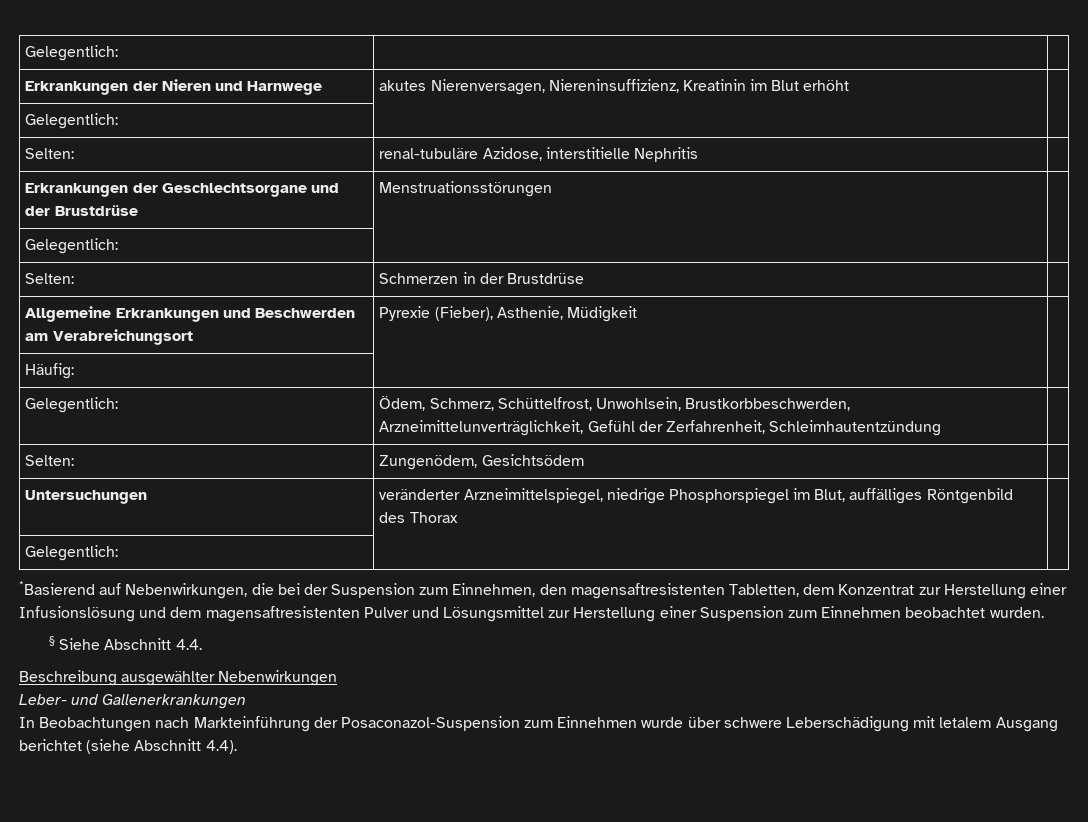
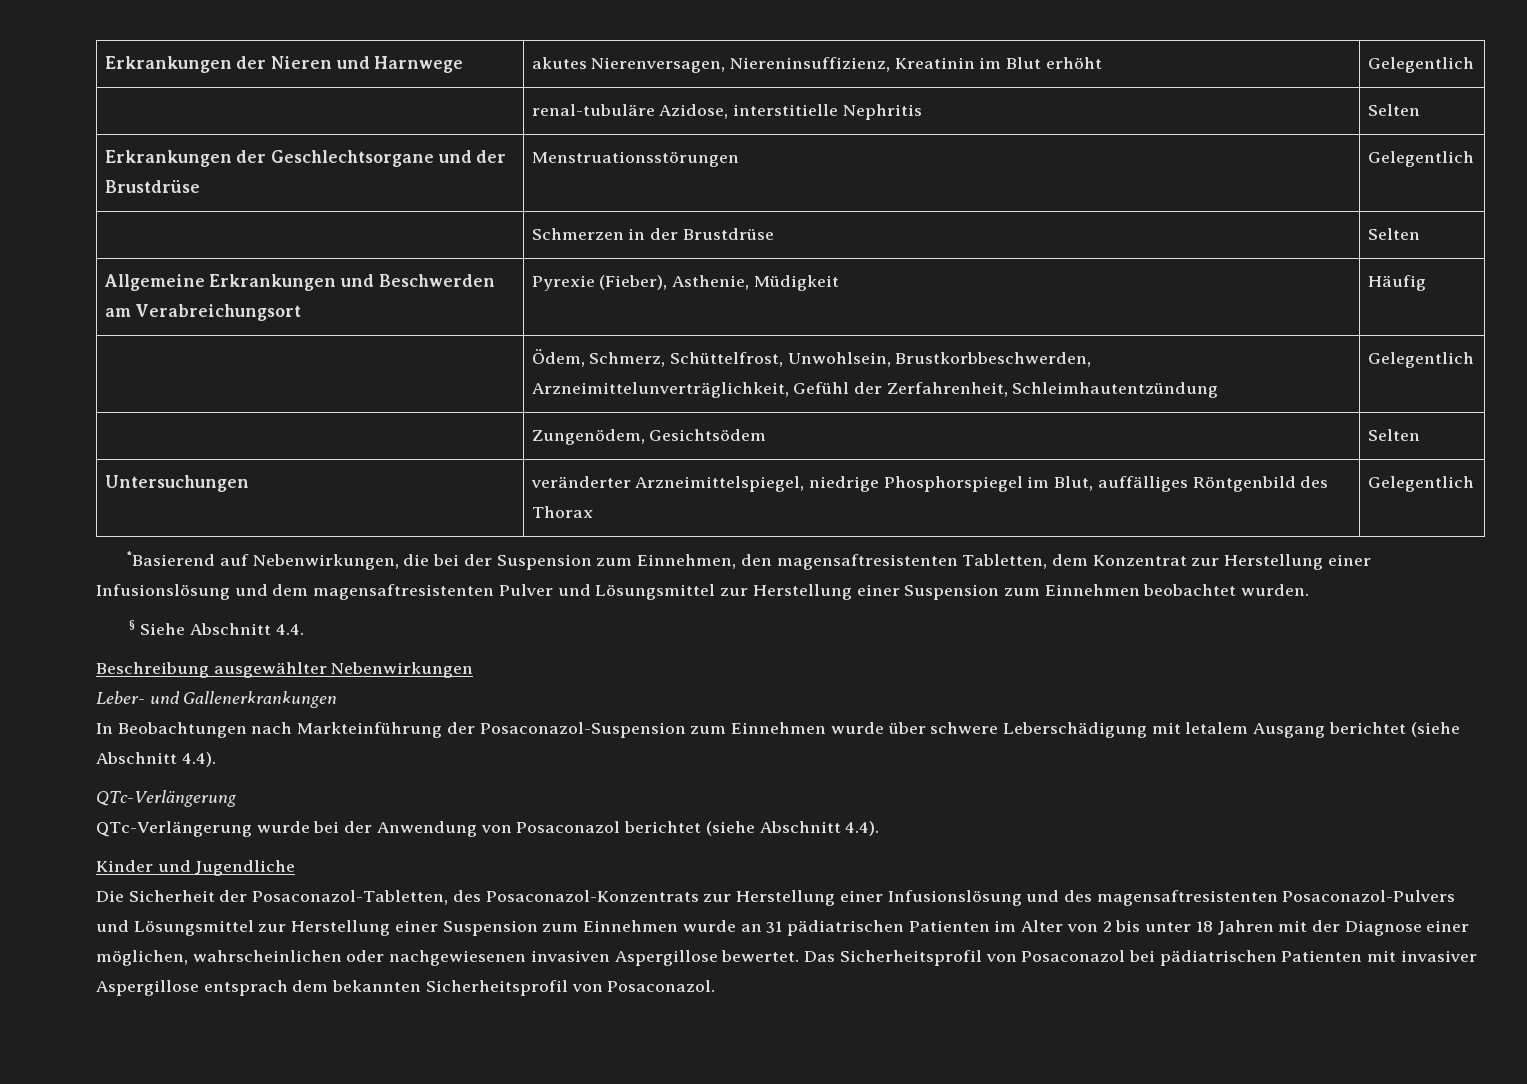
[25,45,119,61] Gelegentlich: | | // -> (104, 64) none
[25,113,119,129] [25,148,75,159] // Gelegentlich: | | // Selten: -> [1367,57,1474,73] Gelegentlich //
(698, 154) none -> [1367,104,1420,116] Selten
[25,238,119,254] [25,273,75,284] // Gelegentlich: | | // Selten: -> [1367,151,1474,167] Gelegentlich //
(584, 278) none -> [1367,228,1420,240] Selten
[25,363,75,379] [25,397,119,413] // Häufig: | | // Gelegentlich: -> [1367,275,1426,291] Häufig //
[25,455,75,466] // Selten: -> [1367,352,1474,368] Gelegentlich //
(584, 460) none -> [1367,429,1420,441] Selten
[25,545,119,561] // Gelegentlich: | | -> [1367,476,1474,492] Gelegentlich
(237, 747) none -> [96,790,237,807] [96,821,880,837] [96,860,296,876] [96,890,1456,906] [96,920,1470,936] [96,950,1477,966] [96,980,716,996] // QTc-Verlängerung // QTc-Verlängerung wurde bei der Anwendung von Posaconazol berichtet (siehe Abschnitt 4.4). // Kinder und Jugendliche // Die Sicherheit der Posaconazol-Tabletten, des Posaconazol-Konzentrats zur Herstellung einer Infusionslösung und des magensaftresistenten Posaconazol-Pulvers und Lösungsmittel zur Herstellung einer Suspension zum Einnehmen wurde an 31 pädiatrischen Patienten im Alter von 2 bis unter 18 Jahren mit der Diagnose einer möglichen, wahrscheinlichen oder nachgewiesenen invasiven Aspergillose bewertet. Das Sicherheitsprofil von Posaconazol bei pädiatrischen Patienten mit invasiver Aspergillose entsprach dem bekannten Sicherheitsprofil von Posaconazol.

